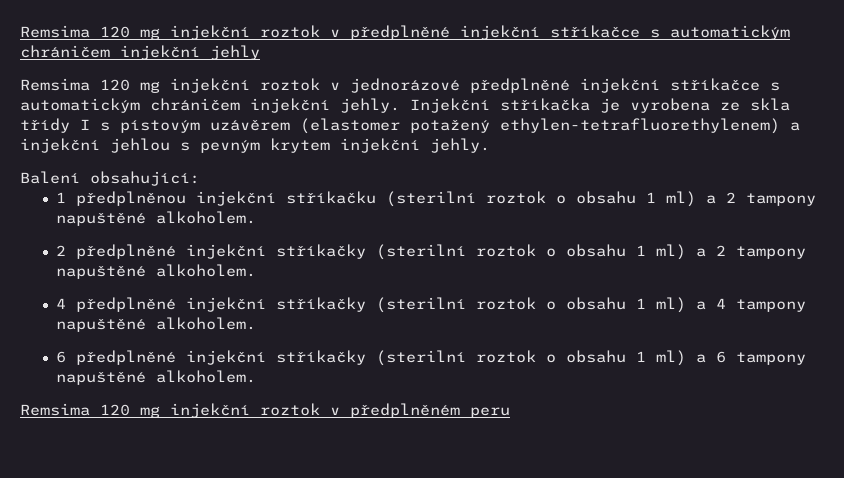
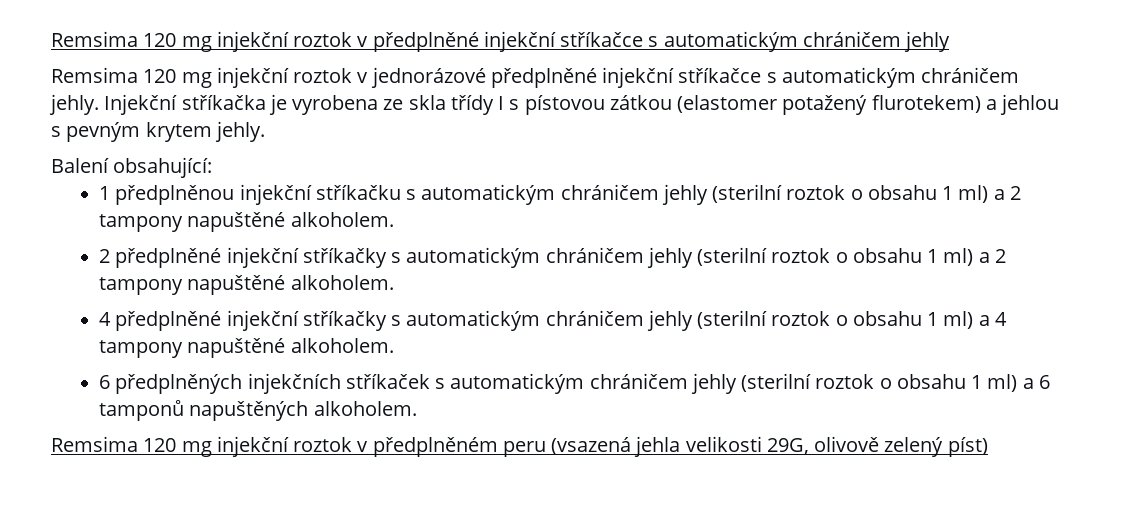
[120,45,200,60] injekční -> (901, 39) none
[250,98,330,113] injekční -> (1020, 75) none
[120,118,800,134] [20,138,100,153] pístovým uzávěrem (elastomer potažený ethylen-tetrafluorethylenem) a injekční -> [524,95,997,115] pístovou zátkou (elastomer potažený flurotekem) a
[340,138,420,153] injekční -> (212, 132) none
(377, 197) none -> [406,184,708,205] s automatickým chráničem jehly
(367, 251) none -> [391,247,693,268] s automatickým chráničem jehly
(367, 304) none -> [391,310,693,331] s automatickým chráničem jehly
[76,350,367,365] předplněné injekční stříkačky -> [115,373,737,394] předplněných injekčních stříkaček s automatickým chráničem jehly
[736,352,807,365] [56,372,147,385] tampony napuštěné -> [98,400,309,421] tamponů napuštěných
(510, 412) none -> [551,436,988,457] (vsazená jehla velikosti 29G, olivově zelený píst)

